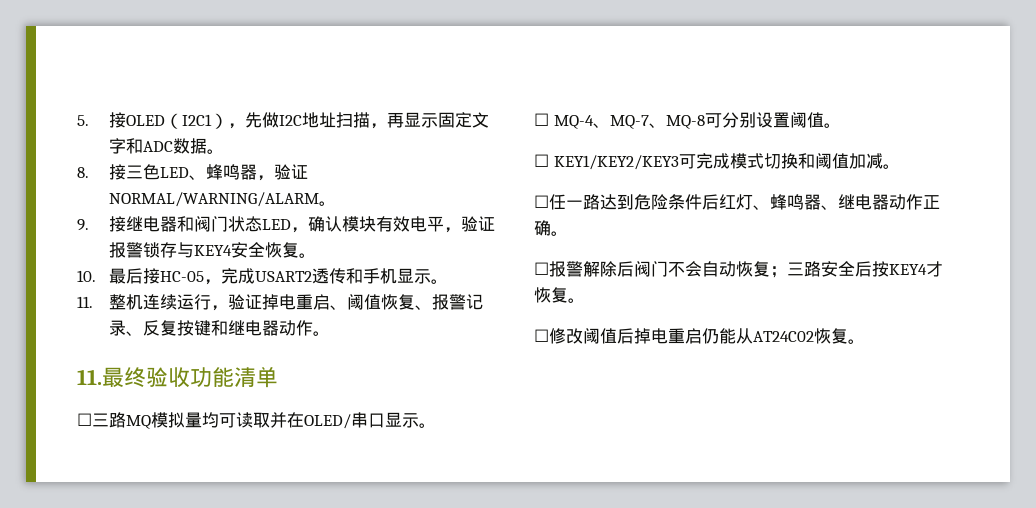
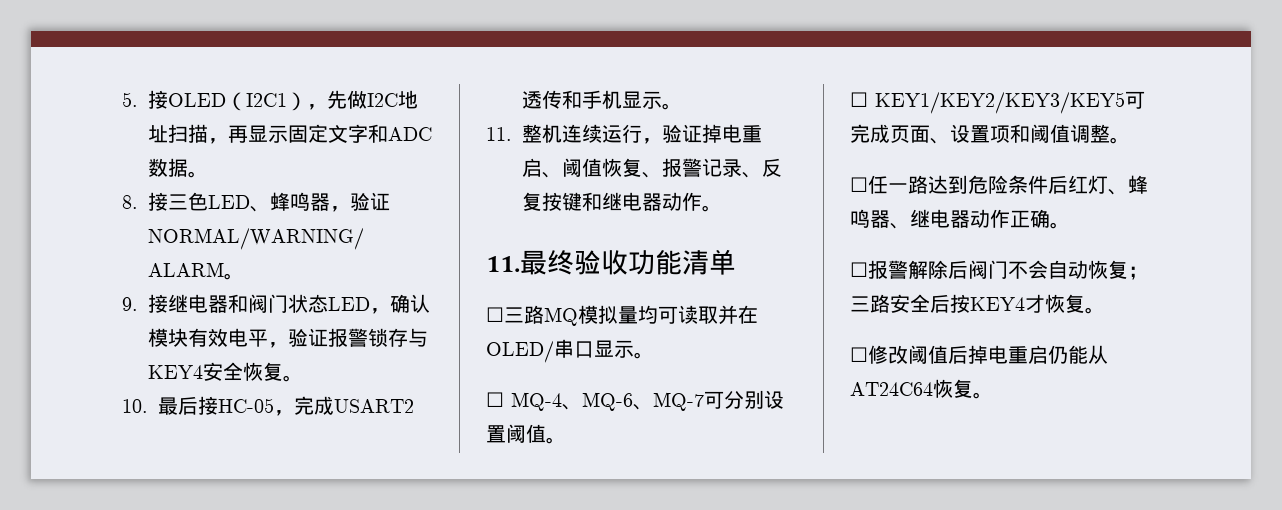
[609,115,705,129] MQ-7、MQ-8 -> [582,392,704,411] MQ-6、MQ-7
[553,153,883,170] KEY1/KEY2/KEY3可完成模式切换和阈值加减 -> [875,91,1145,114] [850,124,1110,144] KEY1/KEY2/KEY3/KEY5可完成页面、设置项和阈值调整
[753,331,814,342] AT24C02 -> [850,382,933,396] AT24C64

